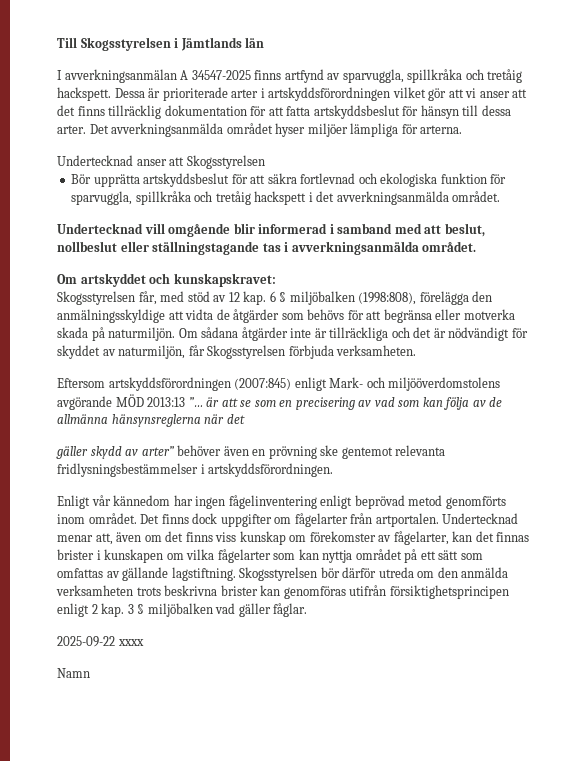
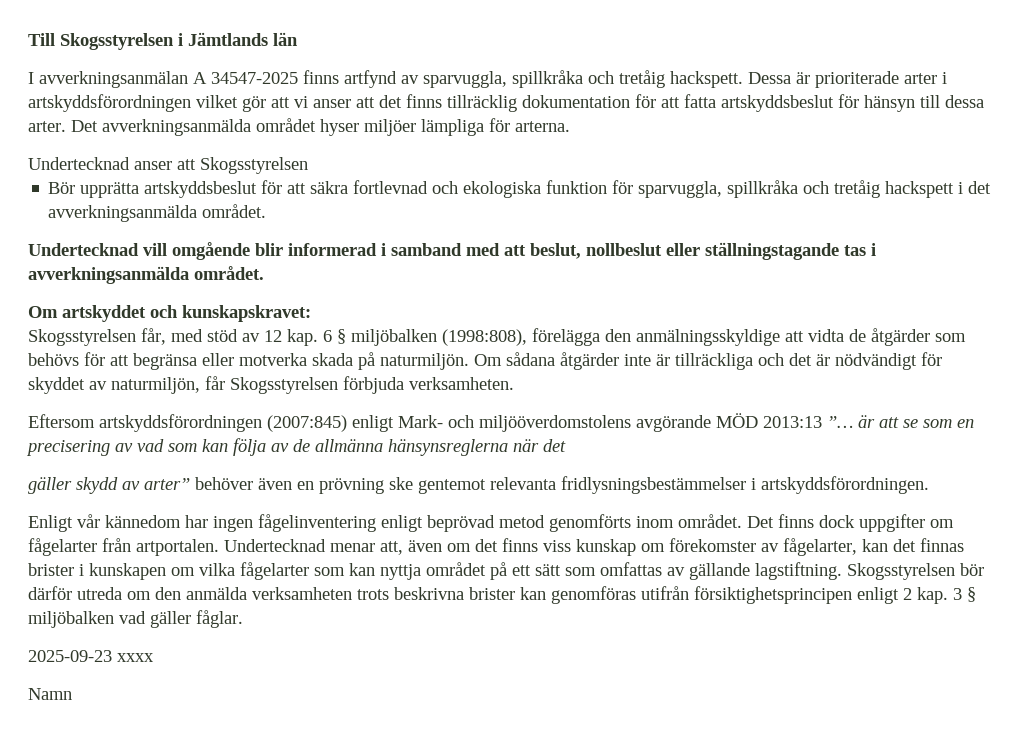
[57,636,115,647] 2025-09-22 -> [28,650,112,662] 2025-09-23

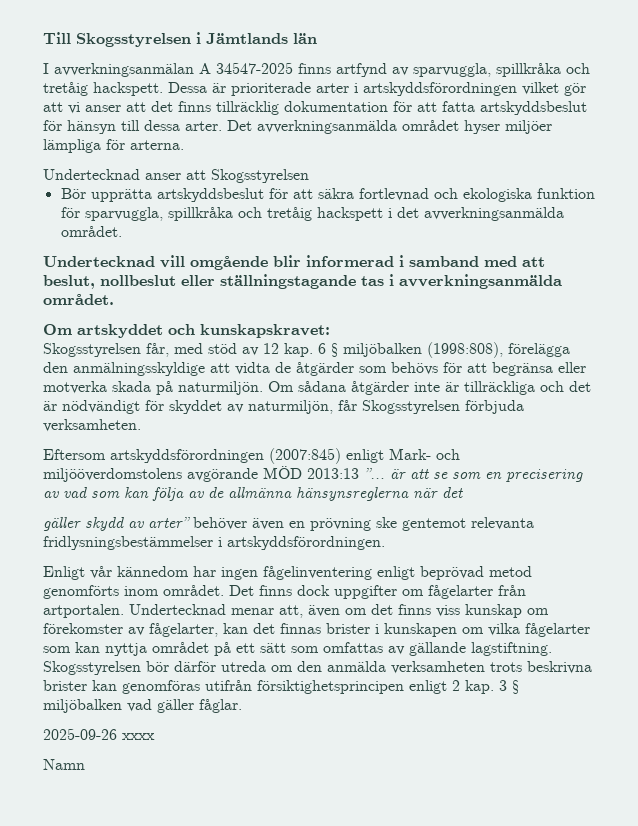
[28,650,112,662] 2025-09-23 -> [43,728,117,740] 2025-09-26

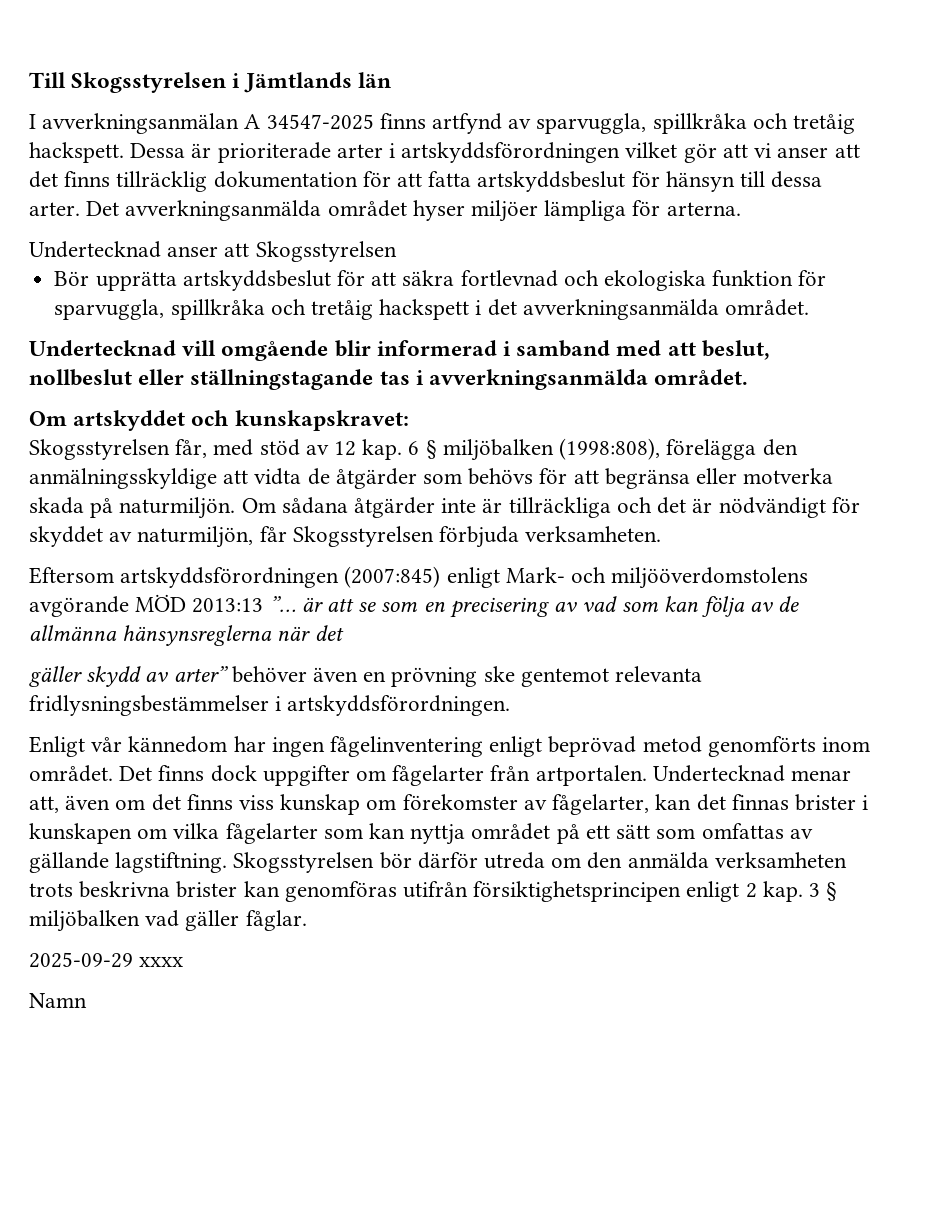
[43,728,117,740] 2025-09-26 -> [29,952,133,968] 2025-09-29

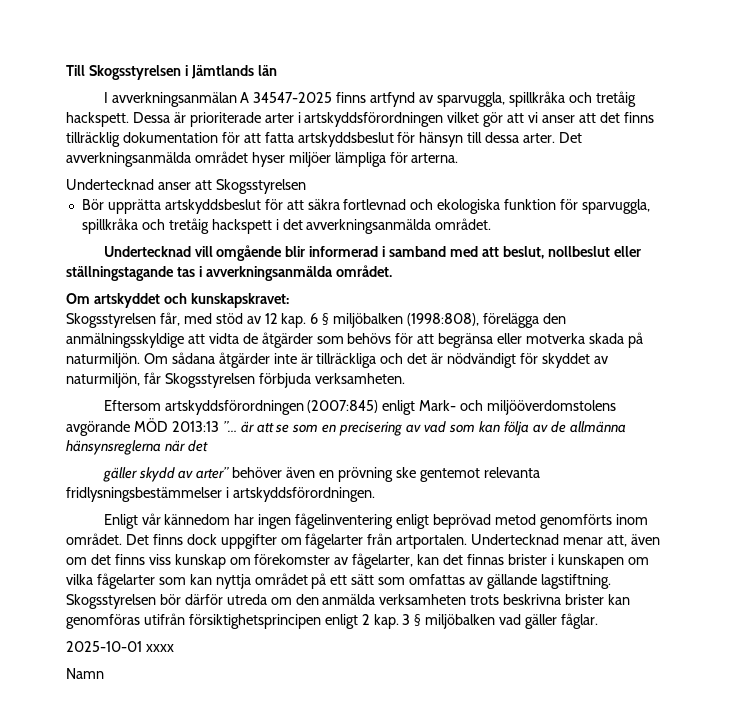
[29,952,133,968] 2025-09-29 -> [66,641,142,652] 2025-10-01

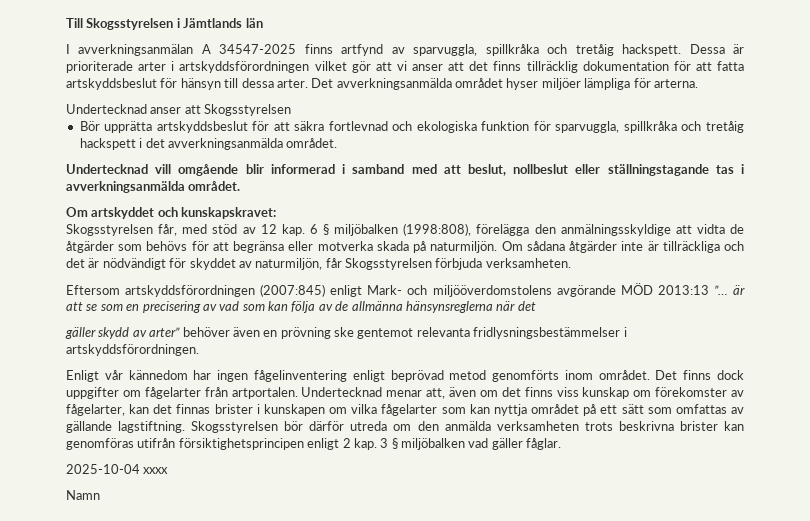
[66,641,142,652] 2025-10-01 -> [66,464,140,474] 2025-10-04

